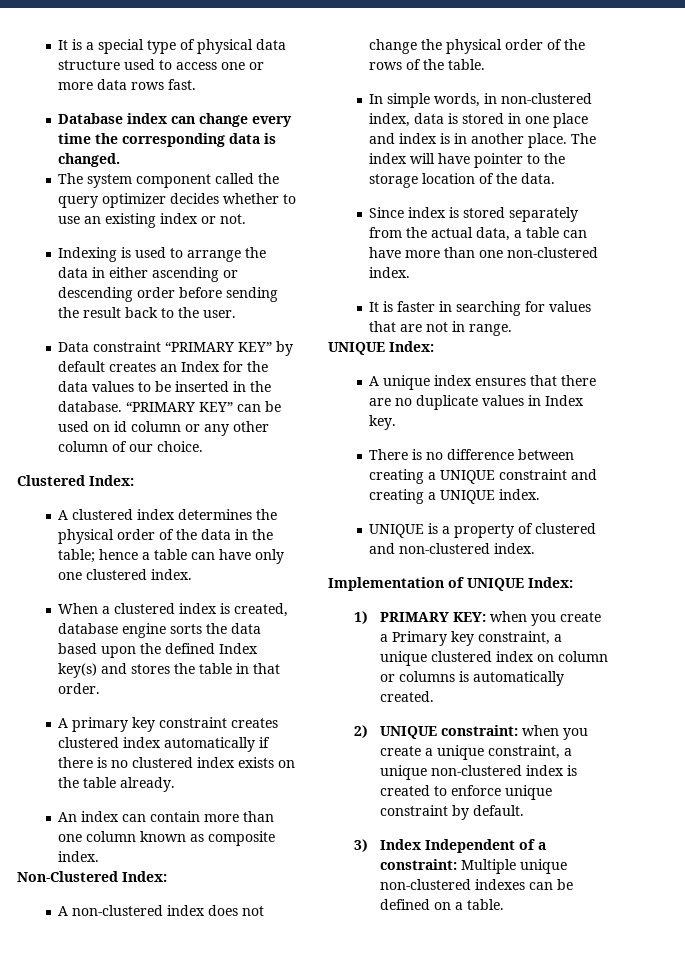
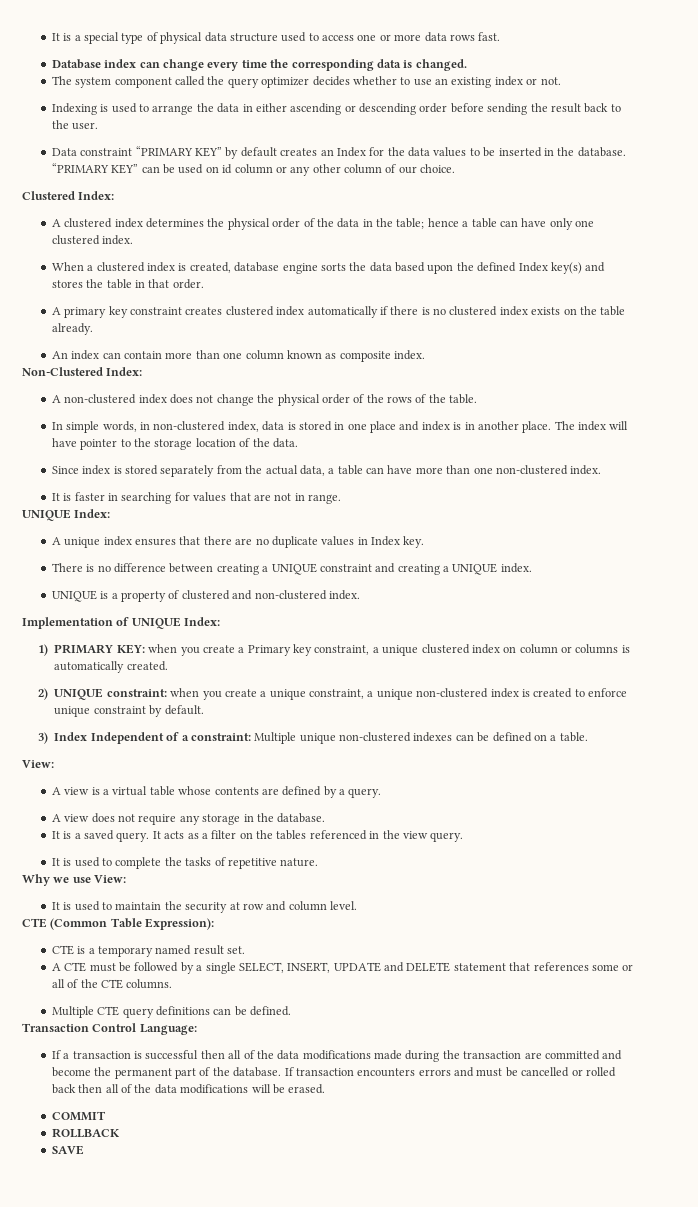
(504, 904) none -> [22,760,54,768] [51,786,382,798] [51,813,326,825] [51,830,464,842] [51,857,319,869] [22,874,127,886] [51,901,358,913] [22,918,215,930] [51,945,246,957] [51,962,634,974] [51,979,173,989] [51,1006,292,1018] [22,1023,197,1035] [51,1050,623,1062] [51,1067,616,1079] [51,1084,326,1094] [51,1111,106,1121] [51,1128,120,1138] [51,1145,84,1155] // View: // A view is a virtual table whose contents are defined by a query. // A view does not require any storage in the database. // It is a saved query. It acts as a filter on the tables referenced in the view query. // It is used to complete the tasks of repetitive nature. // Why we use View: // It is used to maintain the security at row and column level. // CTE (Common Table Expression): // CTE is a temporary named result set. // A CTE must be followed by a single SELECT, INSERT, UPDATE and DELETE statement that references some or all of the CTE columns. // Multiple CTE query definitions can be defined. // Transaction Control Language: // If a transaction is successful then all of the data modifications made during the transaction are committed and become the permanent part of the database. If transaction encounters errors and must be cancelled or rolled back then all of the data modifications will be erased. // COMMIT // ROLLBACK // SAVE

